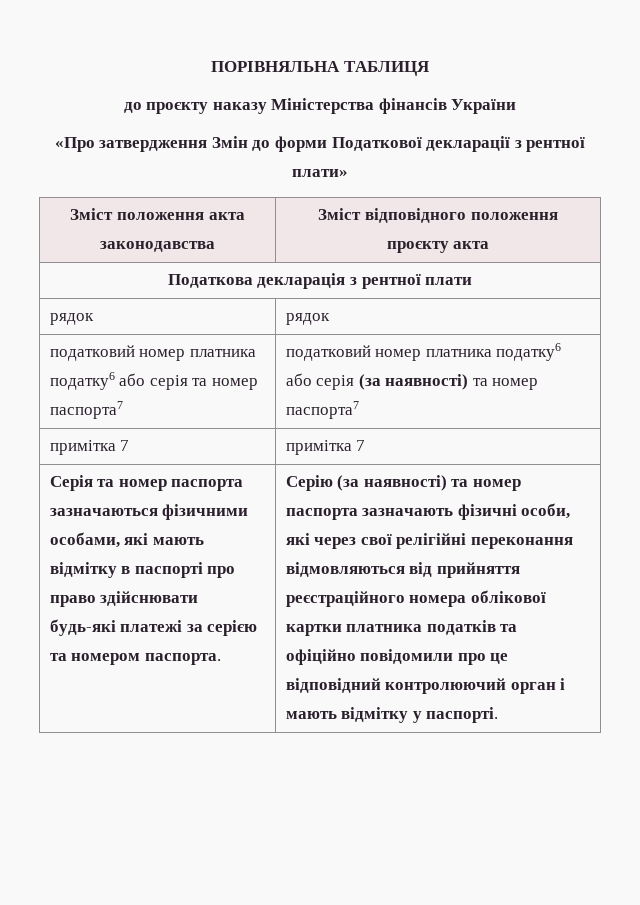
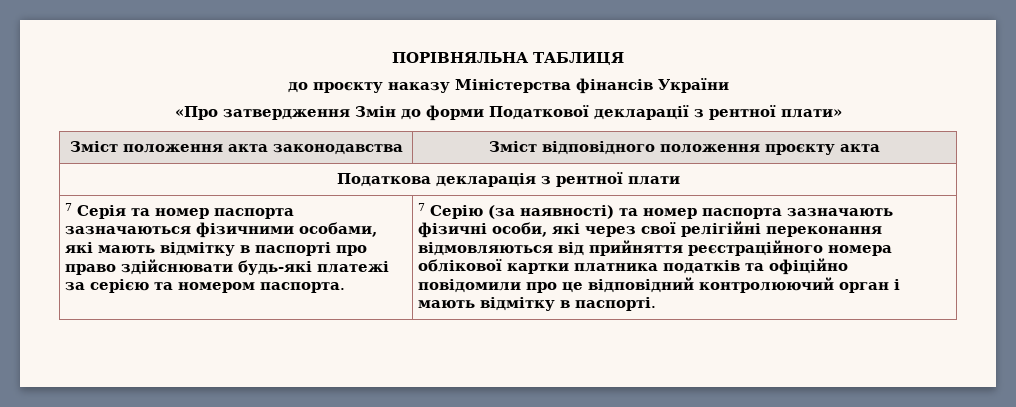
[49,313,94,325] [285,313,330,325] [49,345,256,361] [49,372,258,390] [49,401,123,419] [285,343,562,361] [285,373,539,390] [285,401,359,419] [49,440,130,455] [285,440,366,455] рядок | рядок // податковий номер платника податку6 або серія та номер паспорта7 | податковий номер платника податку6 або серія (за наявності) та номер паспорта7 // примітка 7 | примітка 7 // -> [65,203,73,211] 7
(221, 659) none -> [418,203,426,211] 7
[412,711,422,723] у -> [560,300,571,308] в

